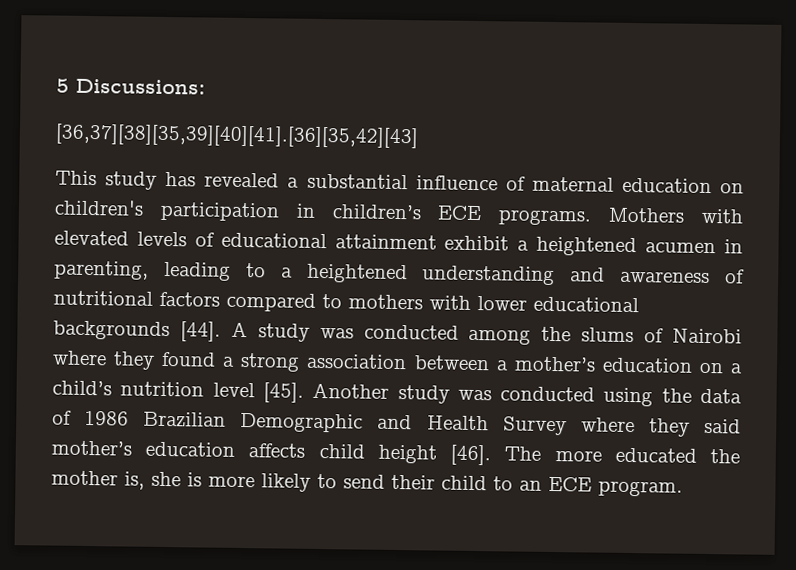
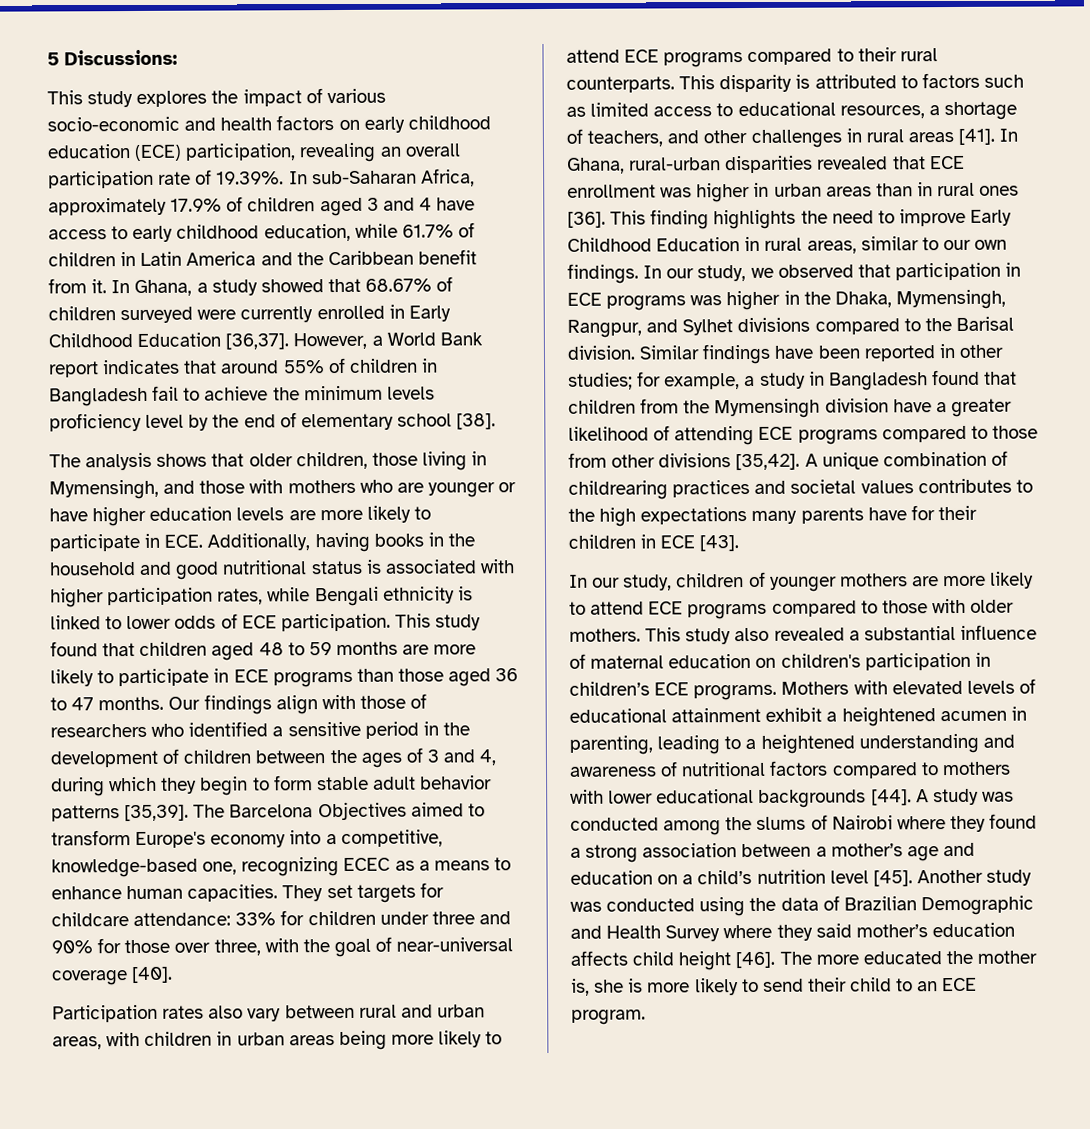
[55,123,419,149] [55,170,197,190] // [36,37][38][35,39][40][41].[36][35,42][43] // This study has -> [47,88,386,108] [47,115,491,133] [47,142,461,163] [48,168,475,189] [48,196,476,217] [48,222,475,243] [48,249,477,267] [48,276,454,297] [48,304,451,324] [48,332,483,350] [49,357,438,378] [49,385,435,407] [49,412,497,432] [49,451,488,471] [49,479,517,500] [49,505,431,527] [49,532,475,553] [49,559,515,580] [50,586,473,608] [50,613,482,632] [50,641,477,661] [50,668,519,688] [50,693,428,715] [50,721,470,739] [50,747,497,768] [51,775,493,797] [51,801,485,822] [51,829,443,849] [51,857,511,878] [51,882,444,903] [51,910,511,927] [51,936,514,958] [51,966,174,986] [52,1004,485,1023] [52,1030,503,1051] [566,47,938,68] [566,72,1024,93] [566,101,1017,121] [566,128,1019,148] [567,155,965,174] [567,182,1020,203] [567,208,1013,230] [567,236,1008,254] [567,262,1022,284] [567,289,1006,311] [567,316,1014,338] [567,343,1003,365] [568,369,1018,391] [568,398,1012,419] [568,425,1038,446] [568,450,1008,471] [568,478,1033,500] [568,505,977,527] [568,534,740,552] [569,571,1035,592] [569,598,1015,620] [569,627,770,645] // This study explores the impact of various socio-economic and health factors on early childhood education (ECE) participation, revealing an overall participation rate of 19.39%. In sub-Saharan Africa, approximately 17.9% of children aged 3 and 4 have access to early childhood education, while 61.7% of children in Latin America and the Caribbean benefit from it. In Ghana, a study showed that 68.67% of children surveyed were currently enrolled in Early Childhood Education [36,37]. However, a World Bank report indicates that around 55% of children in Bangladesh fail to achieve the minimum levels proficiency level by the end of elementary school [38]. // The analysis shows that older children, those living in Mymensingh, and those with mothers who are younger or have higher education levels are more likely to participate in ECE. Additionally, having books in the household and good nutritional status is associated with higher participation rates, while Bengali ethnicity is linked to lower odds of ECE participation. This study found that children aged 48 to 59 months are more likely to participate in ECE programs than those aged 36 to 47 months. Our findings align with those of researchers who identified a sensitive period in the development of children between the ages of 3 and 4, during which they begin to form stable adult behavior patterns [35,39]. The Barcelona Objectives aimed to transform Europe's economy into a competitive, knowledge-based one, recognizing ECEC as a means to enhance human capacities. They set targets for childcare attendance: 33% for children under three and 90% for those over three, with the goal of near-universal coverage [40]. // Participation rates also vary between rural and urban areas, with children in urban areas being more likely to attend ECE programs compared to their rural counterparts. This disparity is attributed to factors such as limited access to educational resources, a shortage of teachers, and other challenges in rural areas [41]. In Ghana, rural-urban disparities revealed that ECE enrollment was higher in urban areas than in rural ones [36]. This finding highlights the need to improve Early Childhood Education in rural areas, similar to our own findings. In our study, we observed that participation in ECE programs was higher in the Dhaka, Mymensingh, Rangpur, and Sylhet divisions compared to the Barisal division. Similar findings have been reported in other studies; for example, a study in Bangladesh found that children from the Mymensingh division have a greater likelihood of attending ECE programs compared to those from other divisions [35,42]. A unique combination of childrearing practices and societal values contributes to the high expectations many parents have for their children in ECE [43]. // In our study, children of younger mothers are more likely to attend ECE programs compared to those with older mothers. This study also
(596, 364) none -> [906,842,975,862] age and
[84,410,130,426] 1986 -> (840, 903) none

